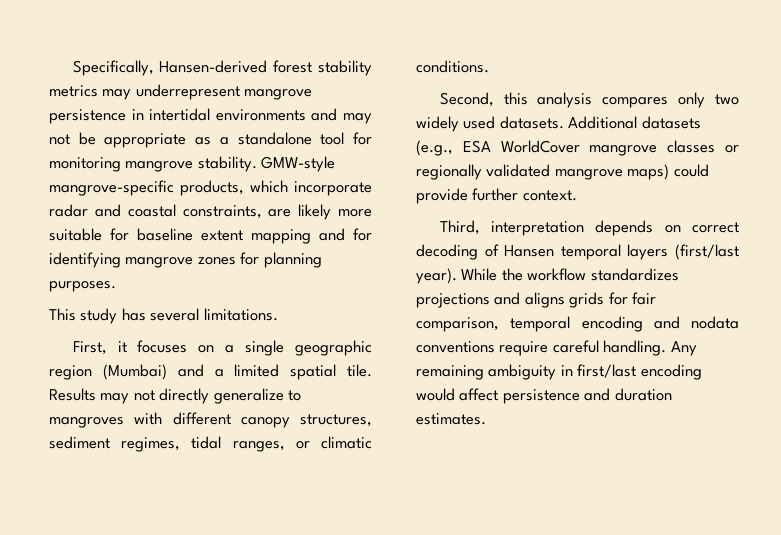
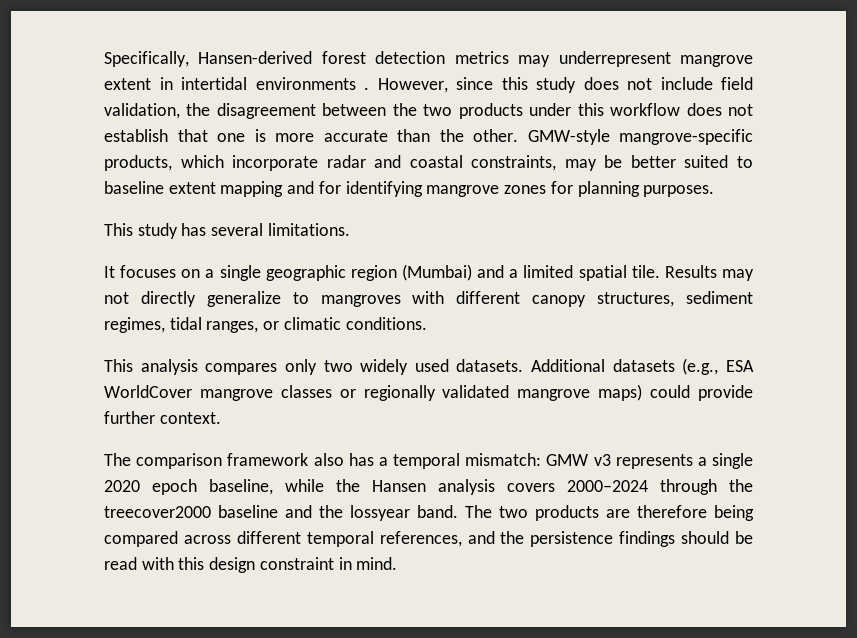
[318,60,373,76] stability -> [375,51,446,64] detection
[49,109,126,124] persistence -> [104,78,151,90] extent
[311,108,373,124] [49,132,373,148] [49,156,257,172] and may not be appropriate as a standalone tool for monitoring mangrove stability. -> [364,77,753,93] [104,103,753,119] [104,129,518,142] . However, since this study does not include field validation, the disagreement between the two products under this workflow does not establish that one is more accurate than the other.
[268,204,372,220] [49,228,129,241] are likely more suitable for -> [564,155,753,171] may be better suited to
[72,341,127,355] First, it -> [104,266,115,278] It
[439,92,528,107] Second, this -> [104,359,133,372] This
[439,220,739,236] [416,244,739,260] [416,268,679,284] [416,292,657,308] [416,316,739,332] [416,340,697,356] [416,364,702,380] [416,388,672,404] [416,413,486,425] Third, interpretation depends on correct decoding of Hansen temporal layers (first/last year). While the workflow standardizes projections and aligns grids for fair comparison, temporal encoding and nodata conventions require careful handling. Any remaining ambiguity in first/last encoding would affect persistence and duration estimates. -> [104,453,754,469] [104,479,753,495] [104,505,754,521] [104,531,753,547] [104,557,398,573] The comparison framework also has a temporal mismatch: GMW v3 represents a single 2020 epoch baseline, while the Hansen analysis covers 2000–2024 through the treecover2000 baseline and the lossyear band. The two products are therefore being compared across different temporal references, and the persistence findings should be read with this design constraint in mind.

